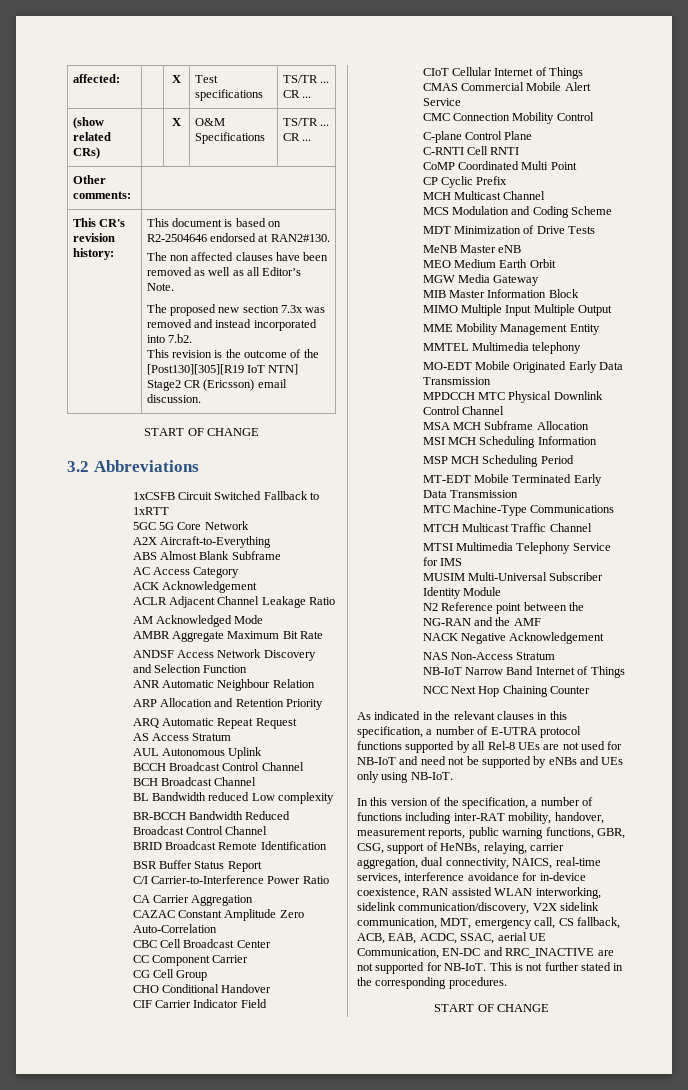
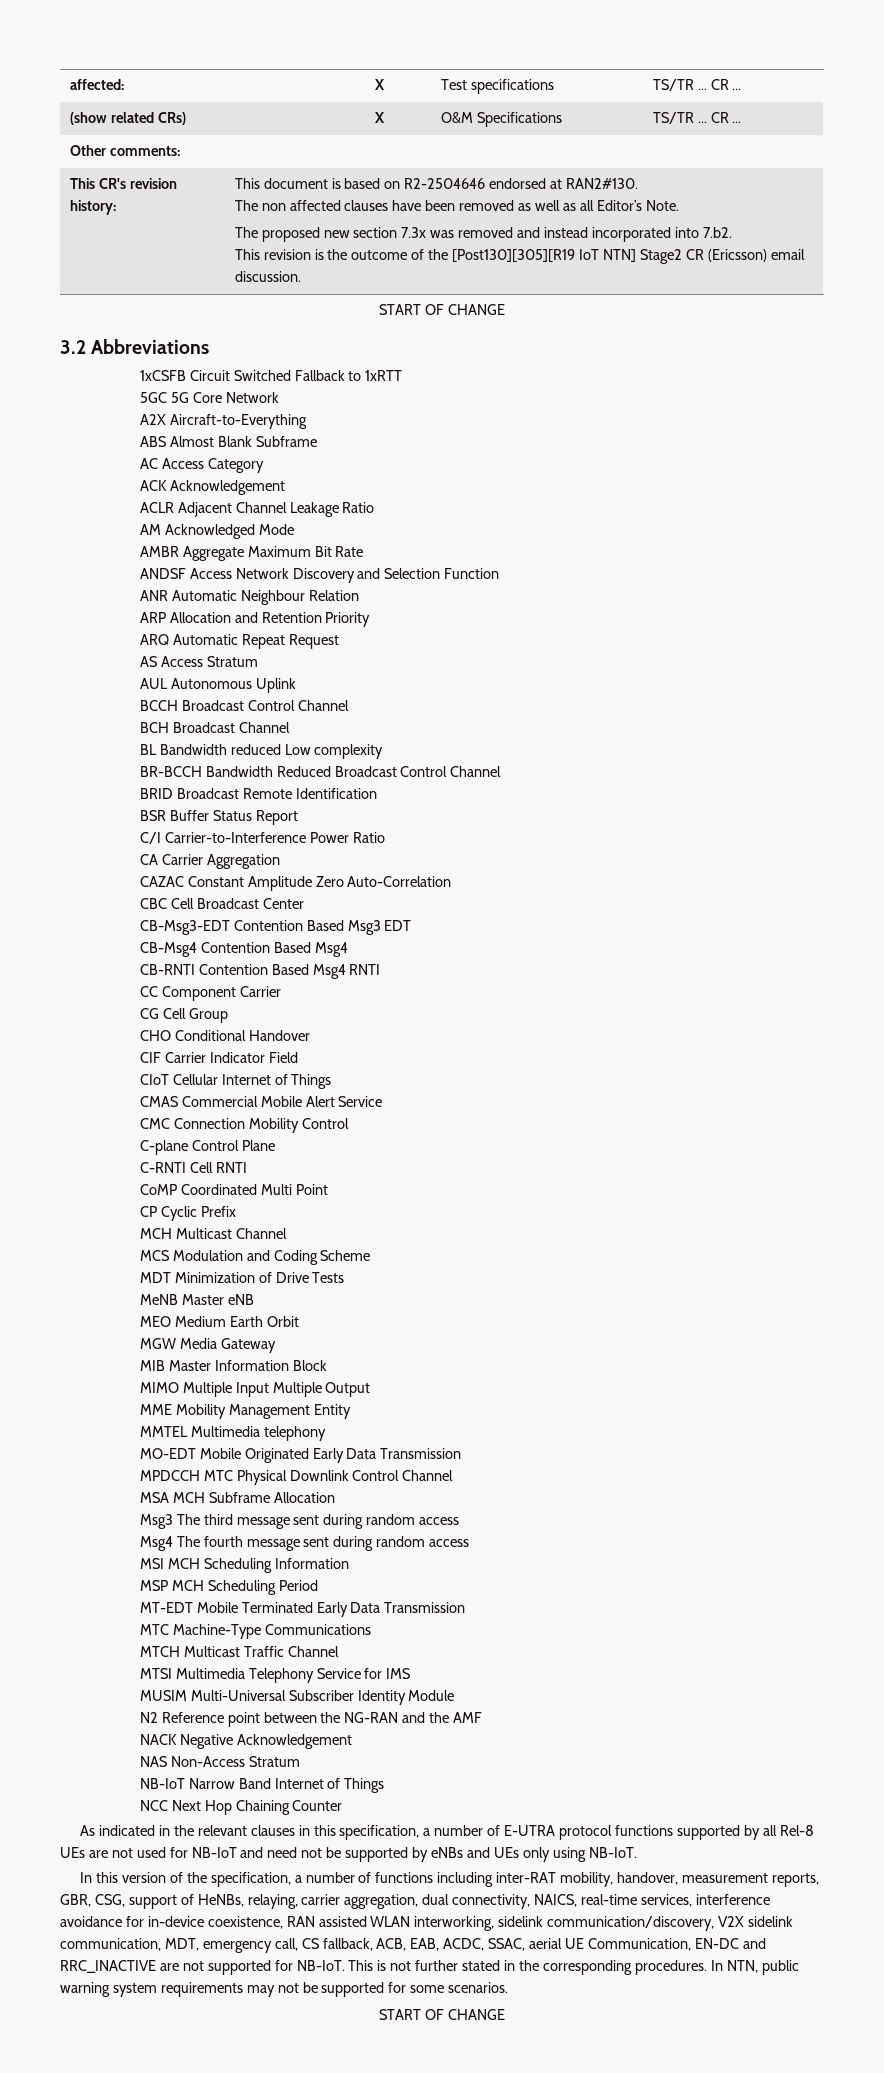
(271, 944) none -> [139,920,412,935] [139,942,348,957] [139,964,381,979] // CB-Msg3-EDT Contention Based Msg3 EDT // CB-Msg4 Contention Based Msg4 // CB-RNTI Contention Based Msg4 RNTI
(589, 425) none -> [139,1514,460,1529] [139,1536,470,1551] // Msg3 The third message sent during random access // Msg4 The fourth message sent during random access
[468,827,594,839] public warning functions, -> (819, 1880) none
(507, 983) none -> [710,1960,799,1975] [60,1982,509,1997] In NTN, public warning system requirements may not be supported for some scenarios.

